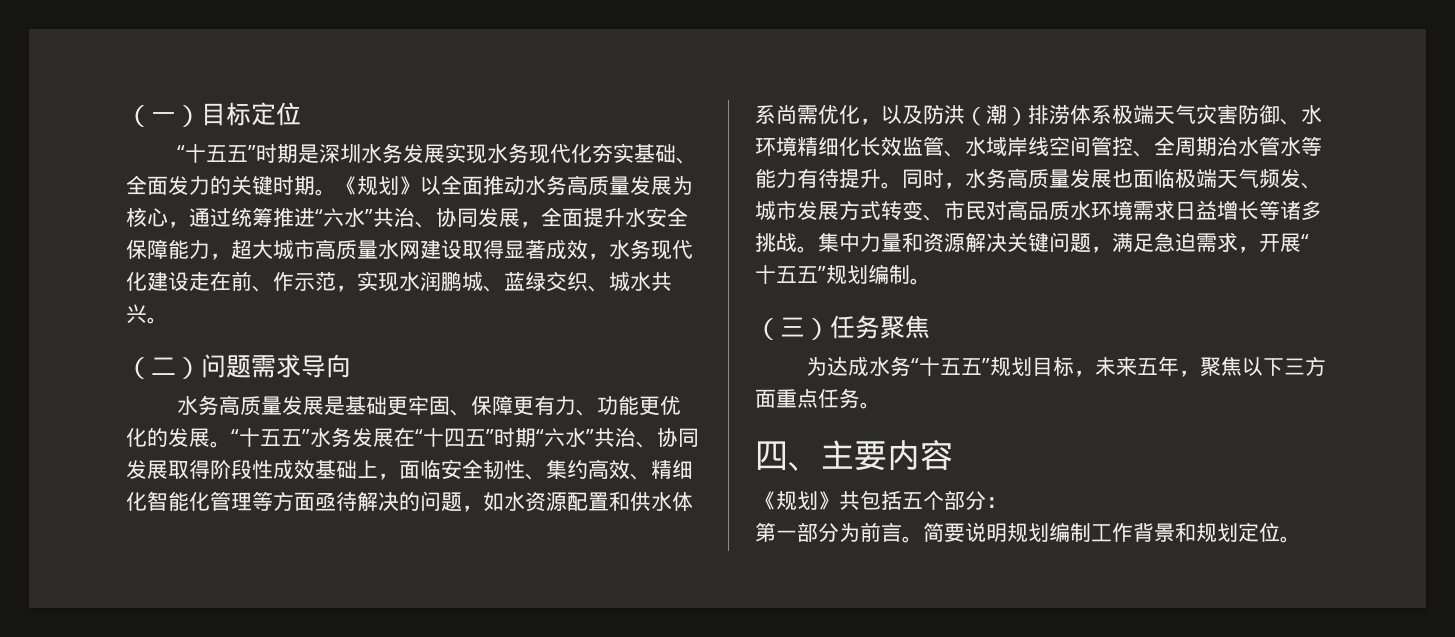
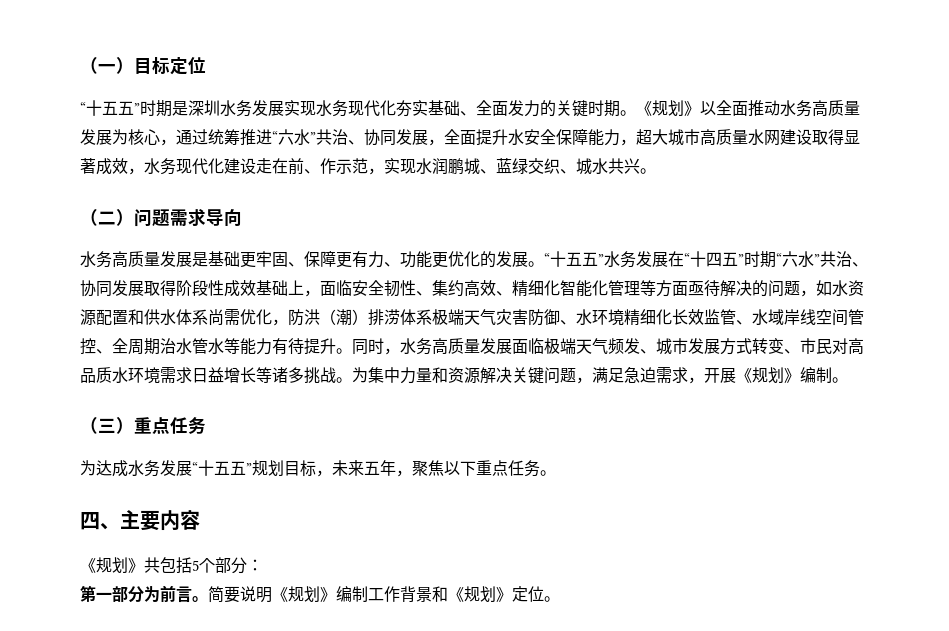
[881,105,923,124] 以及 -> (288, 322) none
[1112,169,1133,188] 也 -> (512, 346) none
(818, 249) none -> [352,367,368,383] 为
[1301,234,1309,250] [755,265,868,284] “十五五”规划 -> [736,367,800,383] 《规划》
[830,315,930,339] 任务聚焦 -> [134,417,206,434] 重点任务
(912, 366) none -> [160,460,192,476] 发展
[1284,356,1327,376] [755,389,776,408] 三方面 -> (476, 468) none
[902,492,923,509] 五 -> [192,560,199,571] 5
[1007,523,1049,542] 规划 -> [272,586,336,602] 《规划》
[1196,523,1238,542] 规划 -> [448,586,512,602] 《规划》

